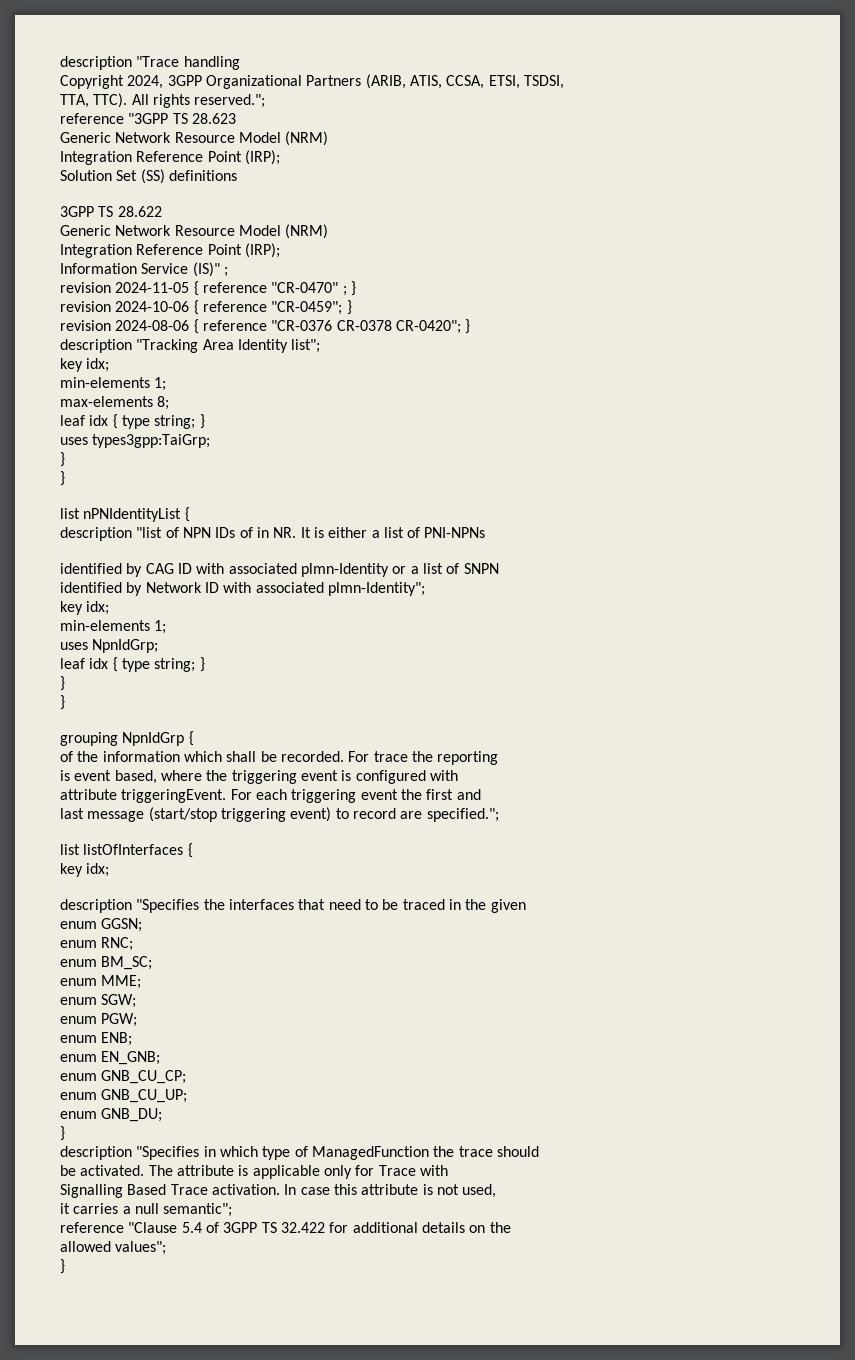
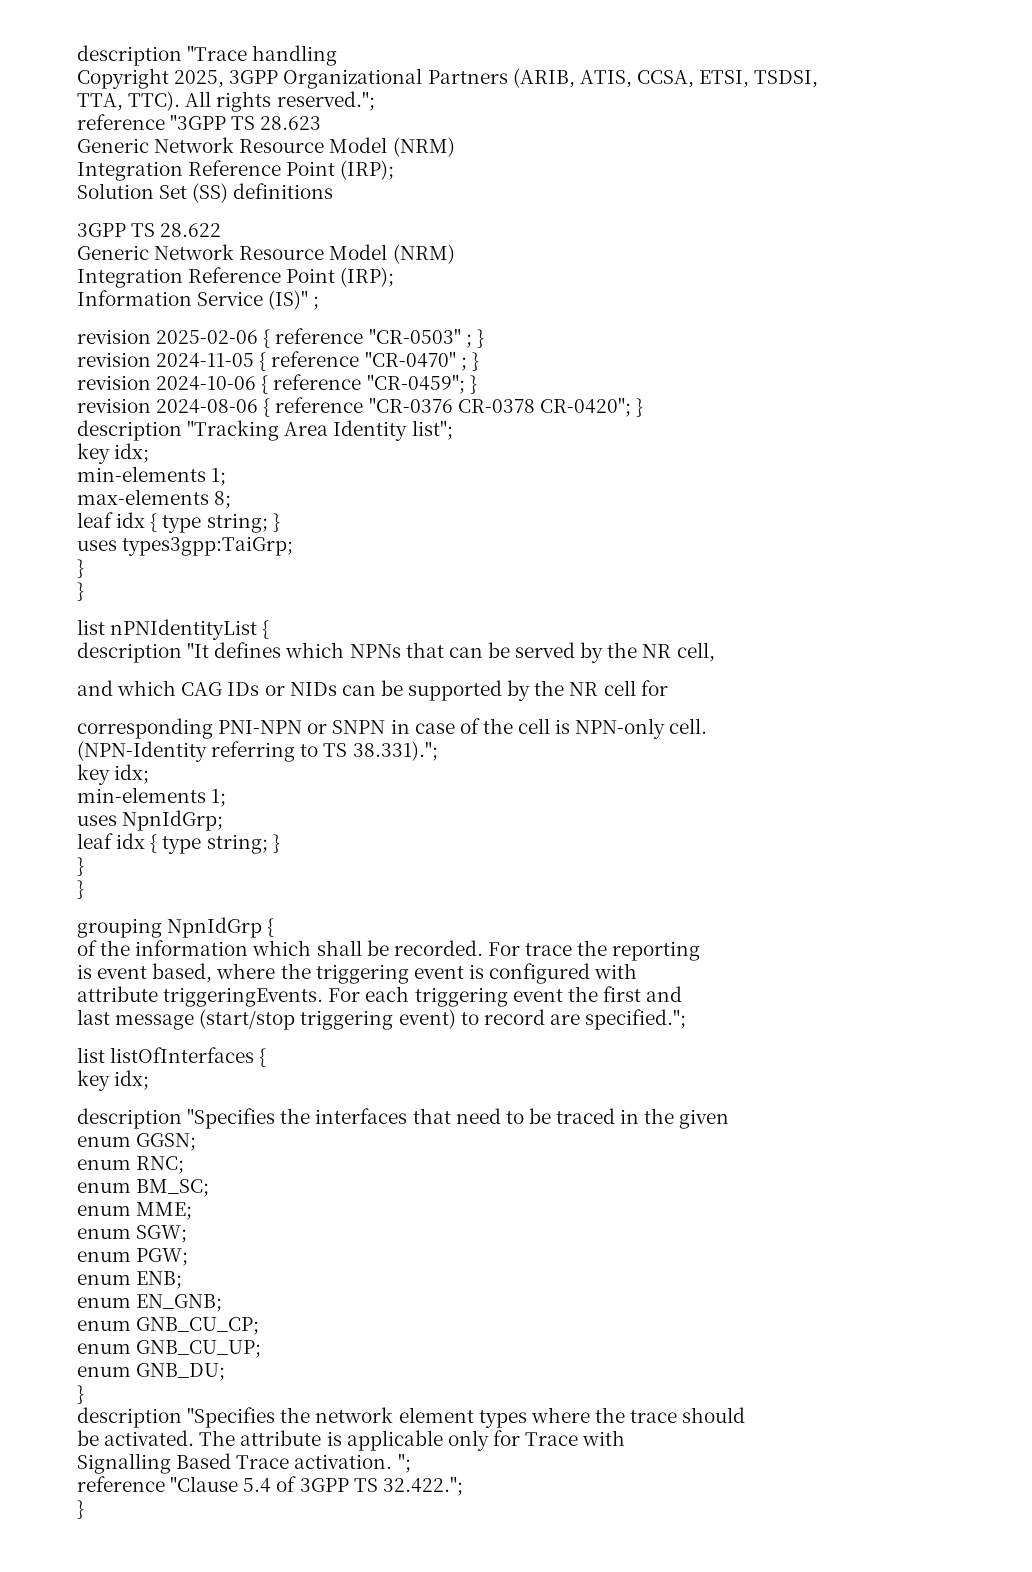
[127,75,164,89] 2024, -> [174,70,225,88] 2025,
(228, 272) none -> [77,328,484,348] // revision 2025-02-06 { reference "CR-0503" ; }
[136,527,486,538] [60,563,499,577] [60,582,425,596] "list of NPN IDs of in NR. It is either a list of PNI-NPNs // identified by CAG ID with associated plmn-Identity or a list of SNPN // identified by Network ID with associated plmn-Identity"; -> [187,642,715,663] [77,680,668,701] [77,718,708,739] [77,741,438,762] "It defines which NPNs that can be served by the NR cell, // and which CAG IDs or NIDs can be supported by the NR cell for // corresponding PNI-NPN or SNPN in case of the cell is NPN-only cell. // (NPN-Identity referring to TS 38.331).";
[121,789,227,803] triggeringEvent. -> [163,987,324,1007] triggeringEvents.
[203,1146,429,1160] in which type of ManagedFunction -> [280,1407,590,1428] the network element types where
[284,1184,497,1198] [60,1203,233,1217] In case this attribute is not used, // it carries a null semantic"; -> [397,1453,411,1473] ";
[280,1222,511,1233] [60,1241,167,1255] 32.422 for additional details on the // allowed values"; -> [382,1476,463,1496] 32.422.";

